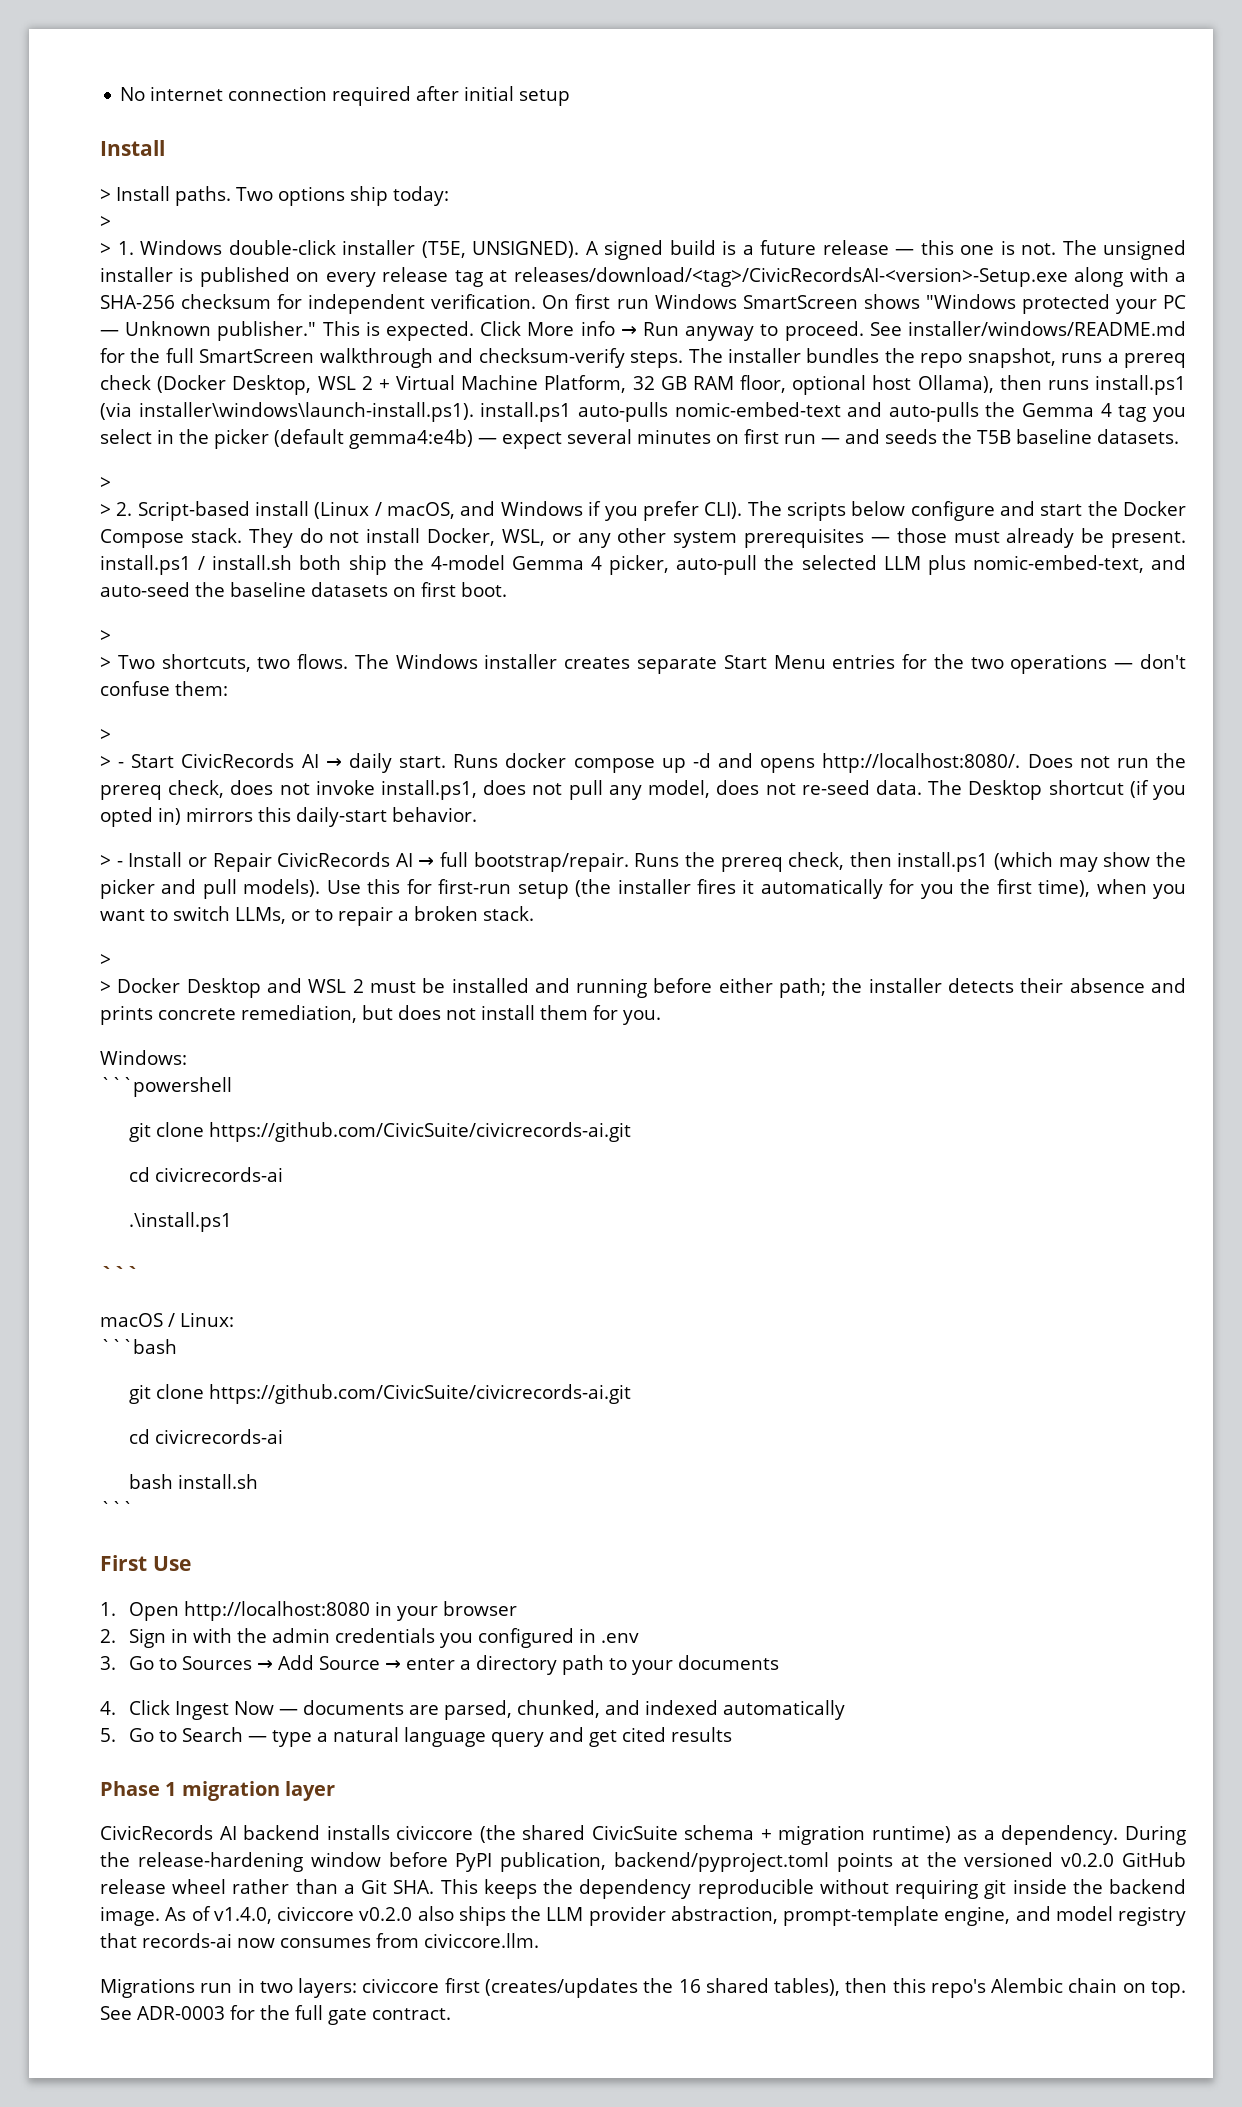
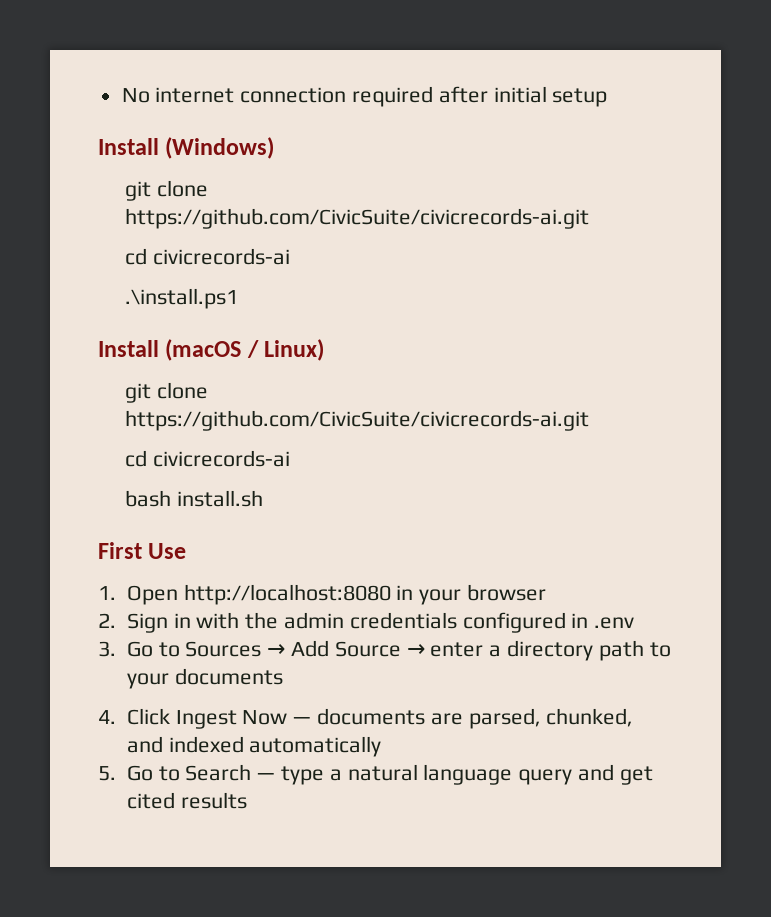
[100,186,449,206] [100,216,111,228] [100,240,1186,260] [100,267,1186,287] [100,294,1186,314] [100,321,1187,341] [100,348,1186,368] [100,375,1186,395] [100,402,1186,422] [100,429,1179,449] [100,477,111,489] [100,501,1187,521] [100,528,1187,548] [100,555,1186,575] [100,582,507,597] [100,630,111,642] [100,654,1187,674] [100,681,228,696] [100,729,111,741] [100,753,1186,773] [100,780,1186,800] [100,807,477,827] [100,852,1186,872] [100,879,1187,899] [100,906,534,926] [100,954,111,966] [100,978,1186,998] [100,1005,661,1025] [100,1050,187,1065] [100,1077,232,1097] // > Install paths. Two options ship today: // > // > 1. Windows double-click installer (T5E, UNSIGNED). A signed build is a future release — this one is not. The unsigned installer is published on every release tag at releases/download/<tag>/CivicRecordsAI-<version>-Setup.exe along with a SHA-256 checksum for independent verification. On first run Windows SmartScreen shows "Windows protected your PC — Unknown publisher." This is expected. Click More info → Run anyway to proceed. See installer/windows/README.md for the full SmartScreen walkthrough and checksum-verify steps. The installer bundles the repo snapshot, runs a prereq check (Docker Desktop, WSL 2 + Virtual Machine Platform, 32 GB RAM floor, optional host Ollama), then runs install.ps1 (via installer\windows\launch-install.ps1). install.ps1 auto-pulls nomic-embed-text and auto-pulls the Gemma 4 tag you select in the picker (default gemma4:e4b) — expect several minutes on first run — and seeds the T5B baseline datasets. // > // > 2. Script-based install (Linux / macOS, and Windows if you prefer CLI). The scripts below configure and start the Docker Compose stack. They do not install Docker, WSL, or any other system prerequisites — those must already be present. install.ps1 / install.sh both ship the 4-model Gemma 4 picker, auto-pull the selected LLM plus nomic-embed-text, and auto-seed the baseline datasets on first boot. // > // > Two shortcuts, two flows. The Windows installer creates separate Start Menu entries for the two operations — don't confuse them: // > // > - Start CivicRecords AI → daily start. Runs docker compose up -d and opens http://localhost:8080/. Does not run the prereq check, does not invoke install.ps1, does not pull any model, does not re-seed data. The Desktop shortcut (if you opted in) mirrors this daily-start behavior. // > - Install or Repair CivicRecords AI → full bootstrap/repair. Runs the prereq check, then install.ps1 (which may show the picker and pull models). Use this for first-run setup (the installer fires it automatically for you the first time), when you want to switch LLMs, or to repair a broken stack. // > // > Docker Desktop and WSL 2 must be installed and running before either path; the installer detects their absence and prints concrete remediation, but does not install them for you. // Windows: // ```powershell -> [165,137,275,159] (Windows)
[100,1266,139,1282] [100,1312,234,1327] [100,1339,177,1354] ``` // macOS / Linux: // ```bash -> [98,339,325,361] Install (macOS / Linux)
[100,1501,133,1516] // ``` -> (264, 498) none
[440,1633,474,1648] you -> (457, 620) none
[100,1781,335,1801] [100,1825,1186,1845] [100,1852,1187,1872] [100,1879,1187,1899] [100,1906,1186,1926] [100,1933,539,1948] [100,1978,1187,1998] [100,2005,451,2025] // Phase 1 migration layer // CivicRecords AI backend installs civiccore (the shared CivicSuite schema + migration runtime) as a dependency. During the release-hardening window before PyPI publication, backend/pyproject.toml points at the versioned v0.2.0 GitHub release wheel rather than a Git SHA. This keeps the dependency reproducible without requiring git inside the backend image. As of v1.4.0, civiccore v0.2.0 also ships the LLM provider abstraction, prompt-template engine, and model registry that records-ai now consumes from civiccore.llm. // Migrations run in two layers: civiccore first (creates/updates the 16 shared tables), then this repo's Alembic chain on top. See ADR-0003 for the full gate contract. -> (247, 800) none

